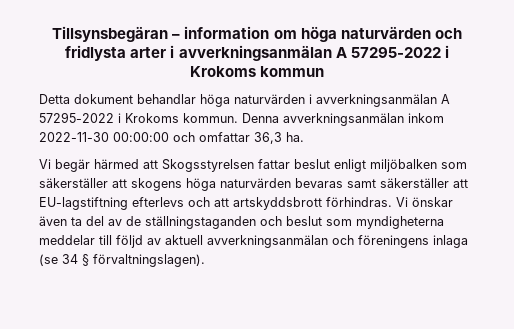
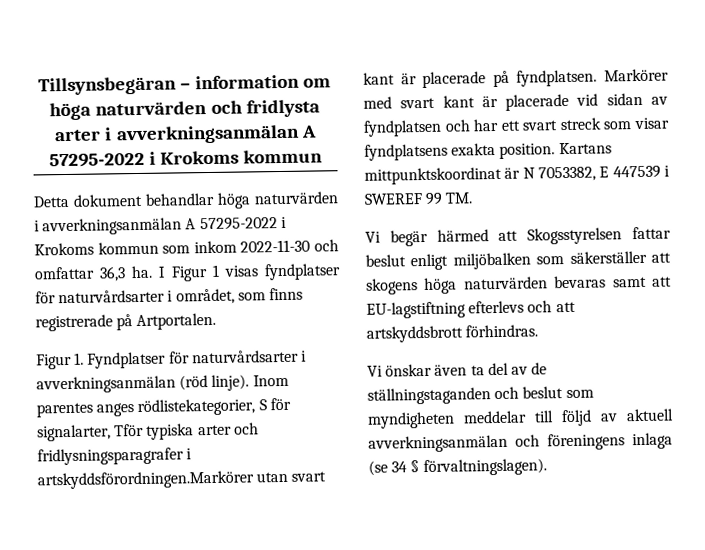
[183,113,404,126] kommun. Denna avverkningsanmälan -> [97,241,191,255] kommun som
[113,132,169,142] 00:00:00 -> (311, 246) none
(304, 137) none -> [158,263,341,282] [35,287,303,305] [35,312,217,332] [36,349,307,370] [36,374,289,394] [36,397,291,418] [37,422,259,442] [37,447,193,466] [37,470,327,490] [363,68,669,89] [363,92,668,111] [363,117,669,137] [364,142,612,161] [364,165,670,185] [364,192,474,205] I Figur 1 visas fyndplatser för naturvårdsarter i området, som finns registrerade på Artportalen. // Figur 1. Fyndplatser för naturvårdsarter i avverkningsanmälan (röd linje). Inom parentes anges rödlistekategorier, S för signalarter, Tför typiska arter och fridlysningsparagrafer i artskyddsförordningen.Markörer utan svart kant är placerade på fyndplatsen. Markörer med svart kant är placerade vid sidan av fyndplatsen och har ett svart streck som visar fyndplatsens exakta position. Kartans mittpunktskoordinat är N 7053382, E 447539 i SWEREF 99 TM.
[380,178,449,188] säkerställer -> (647, 282) none
(392, 202) none -> (539, 331) //
[356,216,444,229] myndigheterna -> [367,411,455,429] myndigheten

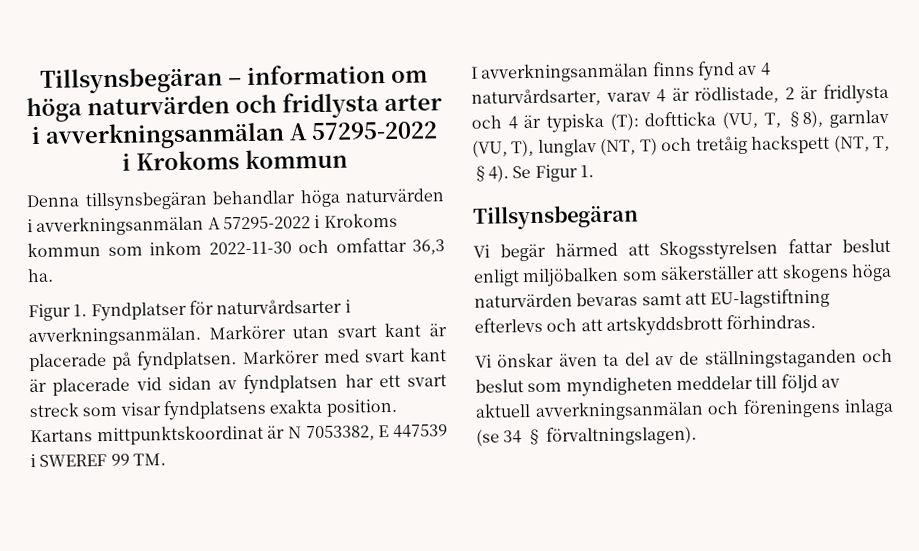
[33,193,143,208] Detta dokument -> [26,191,208,212] Denna tillsynsbegäran
[158,263,341,282] [35,287,303,305] [35,312,217,332] I Figur 1 visas fyndplatser för naturvårdsarter i området, som finns registrerade på Artportalen. -> (54, 275) none
[36,374,289,394] [36,397,291,418] [37,422,259,442] [37,447,193,466] [37,470,254,490] avverkningsanmälan (röd linje). Inom parentes anges rödlistekategorier, S för signalarter, Tför typiska arter och fridlysningsparagrafer i artskyddsförordningen.Markörer -> [28,324,286,347] avverkningsanmälan. Markörer
[444,119,471,132] och -> (339, 384) none
(474, 198) none -> [471,61,771,83] [471,83,889,107] [471,109,889,133] [472,134,891,158] [472,164,594,183] [473,204,639,230] // I avverkningsanmälan finns fynd av 4 naturvårdsarter, varav 4 är rödlistade, 2 är fridlysta och 4 är typiska (T): doftticka (VU, T, §8), garnlav (VU, T), lunglav (NT, T) och tretåig hackspett (NT, T, §4). Se Figur 1. // Tillsynsbegäran

